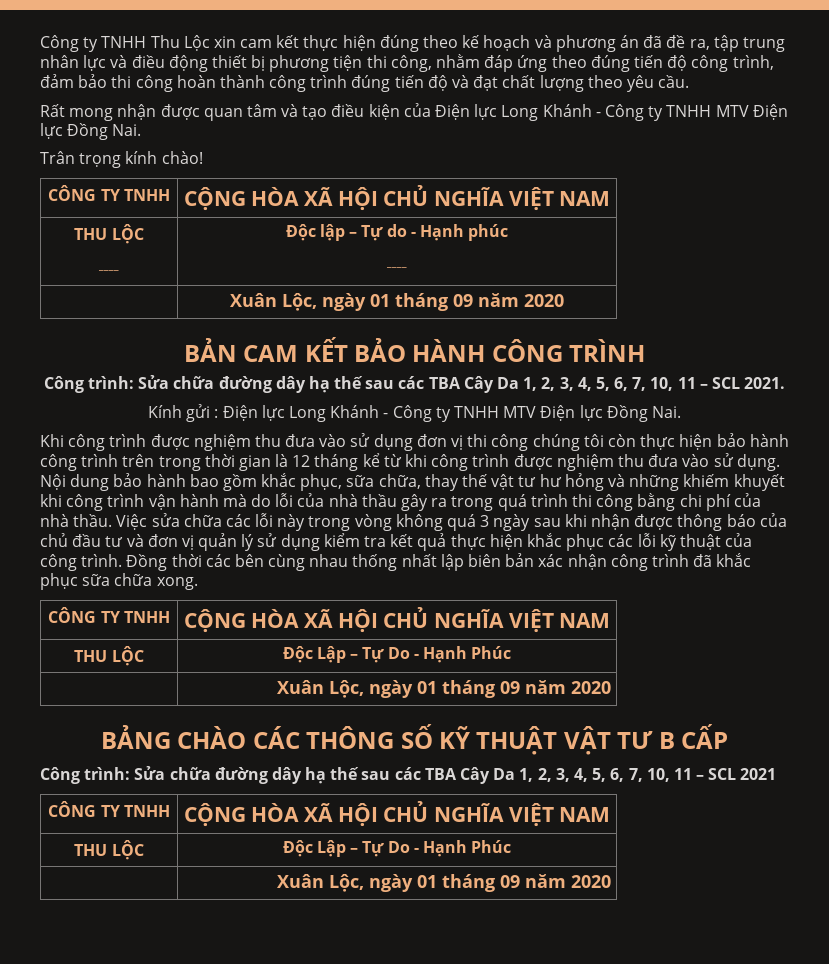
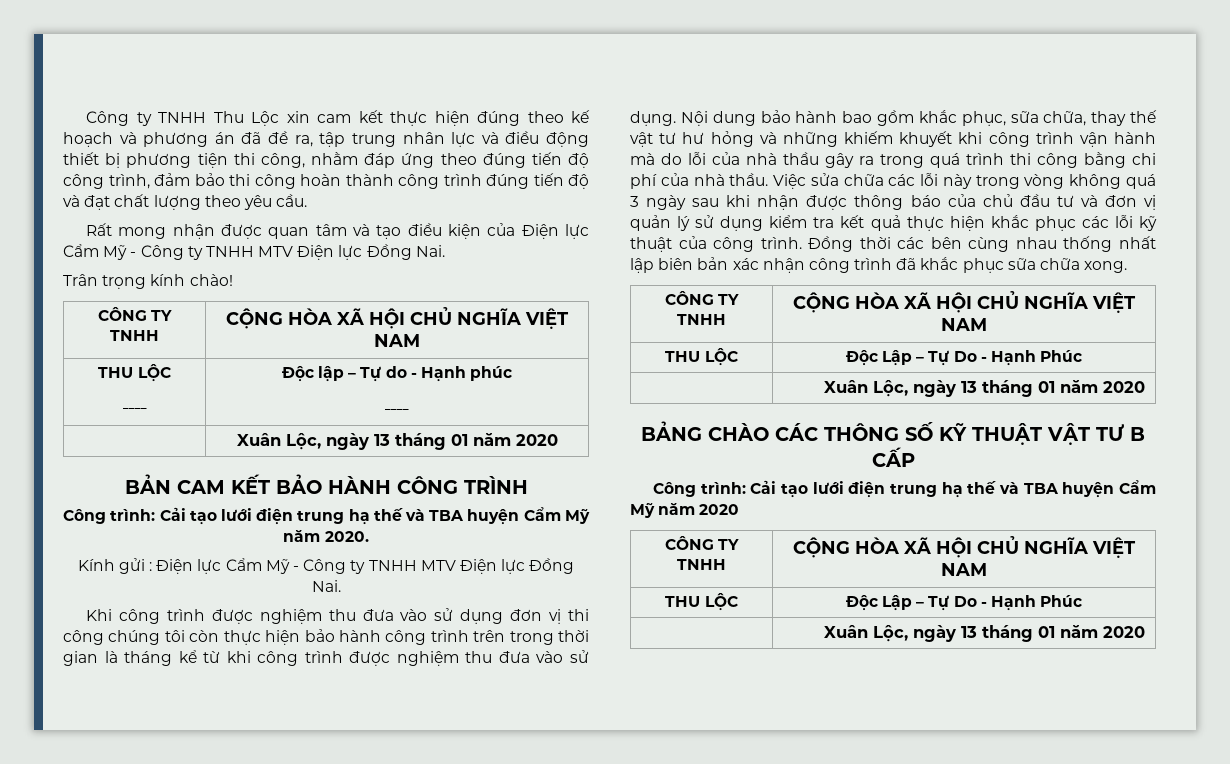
[501,104,592,121] Long Khánh -> [63,244,128,260] Cẩm Mỹ
[370,293,473,311] 01 tháng 09 -> [373,433,468,450] 13 tháng 01
[138,375,786,393] Sửa chữa đường dây hạ thế sau các TBA Cây Da 1, 2, 3, 4, 5, 6, 7, 10, 11 – SCL 2021. -> [159,507,590,525] [283,530,369,542] Cải tạo lưới điện trung hạ thế và TBA huyện Cẩm Mỹ năm 2020.
[289,405,380,422] Long Khánh -> [225,558,290,574] Cẩm Mỹ
[292,455,311,467] 12 -> (118, 657) none
[416,680,520,698] 01 tháng 09 -> [961,380,1056,397] 13 tháng 01
[134,766,777,784] Sửa chữa đường dây hạ thế sau các TBA Cây Da 1, 2, 3, 4, 5, 6, 7, 10, 11 – SCL 2021 -> [750,480,1156,498] [630,502,740,518] Cải tạo lưới điện trung hạ thế và TBA huyện Cẩm Mỹ năm 2020
[416,874,520,892] 01 tháng 09 -> [961,625,1056,642] 13 tháng 01

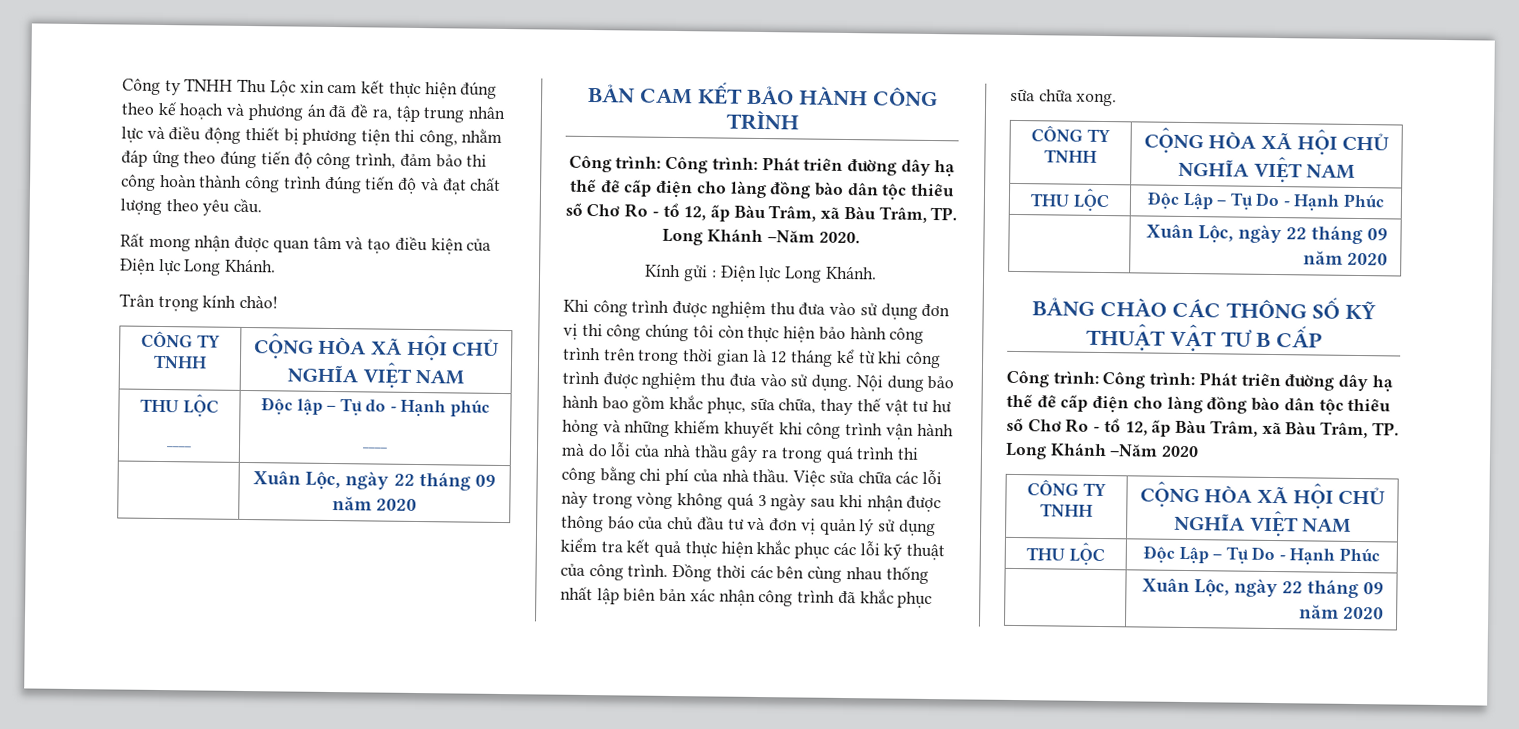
[63,244,445,260] Cẩm Mỹ - Công ty TNHH MTV Điện lực Đồng Nai. -> [184,258,277,276] Long Khánh.
[373,433,468,450] 13 tháng 01 -> [393,472,496,491] 22 tháng 09
[159,507,590,525] [283,530,321,542] Cải tạo lưới điện trung hạ thế và TBA huyện Cẩm Mỹ năm -> [665,156,956,177] [569,178,956,200] [564,202,958,223] [662,228,815,246] Công trình: Phát triển đường dây hạ thế để cấp điện cho làng đồng bào dân tộc thiểu số Chơ Ro - tổ 12, ấp Bàu Trâm, xã Bàu Trâm, TP. Long Khánh –Năm
[225,558,575,574] [311,580,341,592] Cẩm Mỹ - Công ty TNHH MTV Điện lực Đồng Nai. -> [783,265,877,283] Long Khánh.
(118, 657) none -> [770,351,788,364] 12
[961,380,1056,397] 13 tháng 01 -> [1285,225,1389,245] 22 tháng 09
[750,480,1156,498] [630,502,696,518] Cải tạo lưới điện trung hạ thế và TBA huyện Cẩm Mỹ năm -> [1102,371,1393,392] [1006,393,1392,415] [1006,417,1399,439] [1005,442,1159,460] Công trình: Phát triển đường dây hạ thế để cấp điện cho làng đồng bào dân tộc thiểu số Chơ Ro - tổ 12, ấp Bàu Trâm, xã Bàu Trâm, TP. Long Khánh –Năm
[961,625,1056,642] 13 tháng 01 -> [1281,579,1385,599] 22 tháng 09

